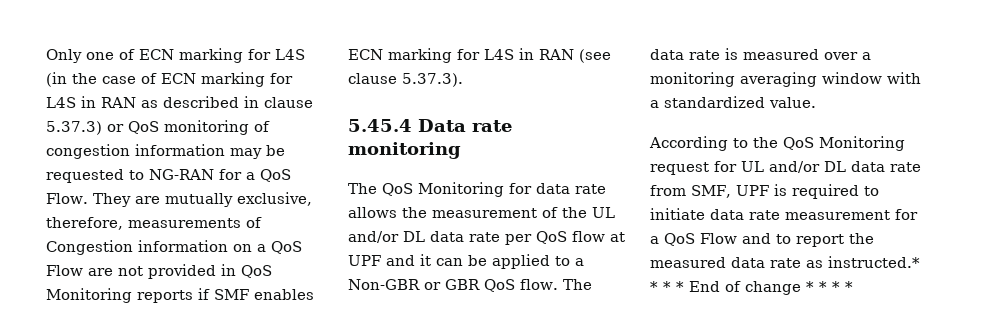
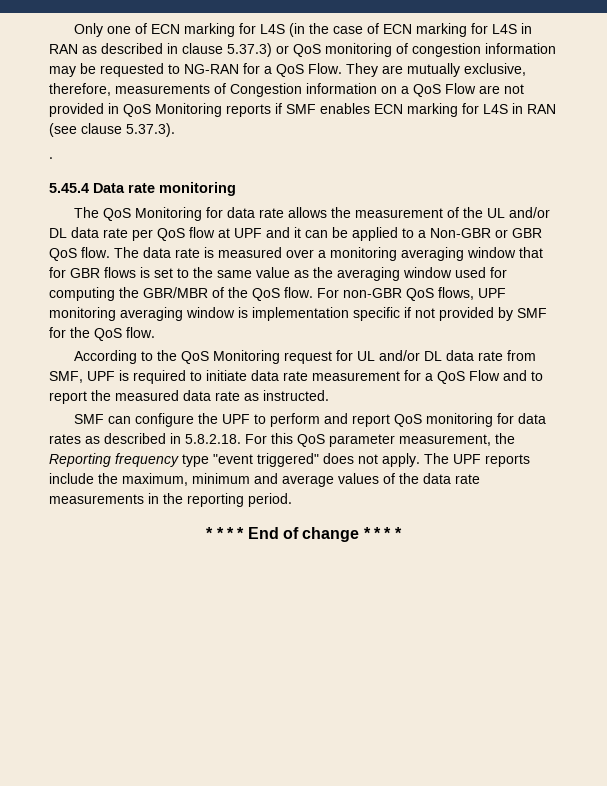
(463, 80) none -> [49,157,53,159] // .
[887,72,921,84] [650,96,816,108] with a standardized value. -> [519,247,543,258] [49,267,507,281] [49,287,506,301] [49,307,547,321] [49,327,155,341] that for GBR flows is set to the same value as the averaging window used for computing the GBR/MBR of the QoS flow. For non-GBR QoS flows, UPF monitoring averaging window is implementation specific if not provided by SMF for the QoS flow.
[828,256,920,268] instructed.* -> [263,390,329,401] [73,413,546,427] [49,433,515,447] [49,453,530,467] [49,473,480,487] [49,493,292,507] [206,527,214,539] instructed. // SMF can configure the UPF to perform and report QoS monitoring for data rates as described in 5.8.2.18. For this QoS parameter measurement, the Reporting frequency type "event triggered" does not apply. The UPF reports include the maximum, minimum and average values of the data rate measurements in the reporting period. // *

